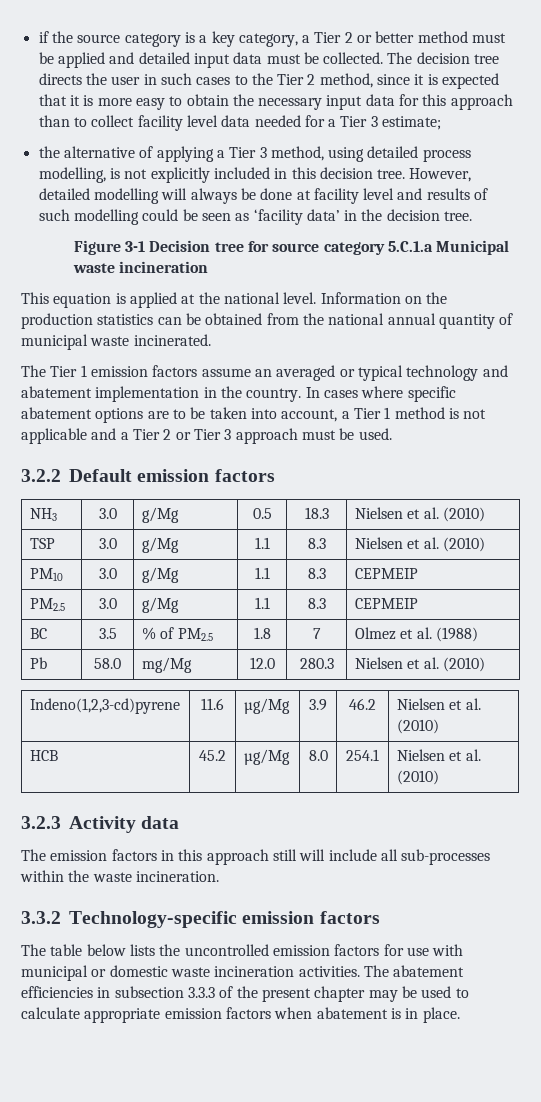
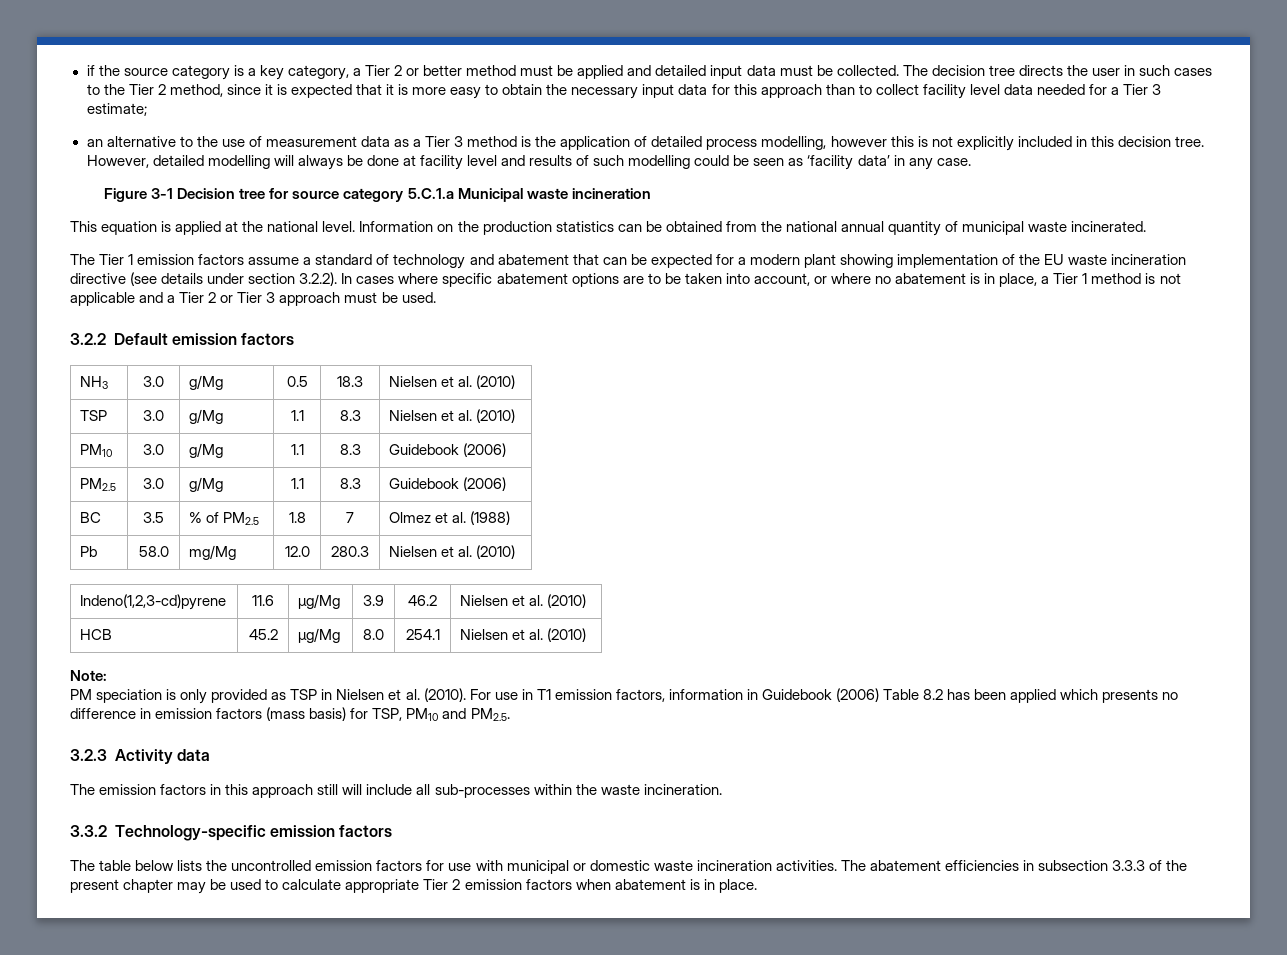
[38,146,365,162] the alternative of applying a Tier 3 method, using -> [86,136,648,150] an alternative to the use of measurement data as a Tier 3 method is the application of
(106, 175) none -> [830,136,914,147] however this
[361,209,473,221] the decision tree. -> [908,158,971,170] any case.
[254,365,508,381] [21,386,302,402] an averaged or typical technology and abatement implementation in the country. -> [303,254,1187,269] [70,272,338,286] a standard of technology and abatement that can be expected for a modern plant showing implementation of the EU waste incineration directive (see details under section 3.2.2).
(338, 415) none -> [813,273,1038,287] or where no abatement is in place,
[354,568,418,579] CEPMEIP -> [389,443,507,457] Guidebook (2006)
[354,598,418,609] CEPMEIP -> [389,477,507,491] Guidebook (2006)
(439, 777) none -> [70,670,107,681] [70,688,1179,704] [70,707,510,721] // Note: // PM speciation is only provided as TSP in Nielsen et al. (2010). For use in T1 emission factors, information in Guidebook (2006) Table 8.2 has been applied which presents no difference in emission factors (mass basis) for TSP, PM10 and PM2.5.
(161, 1015) none -> [423,879,461,890] Tier 2

